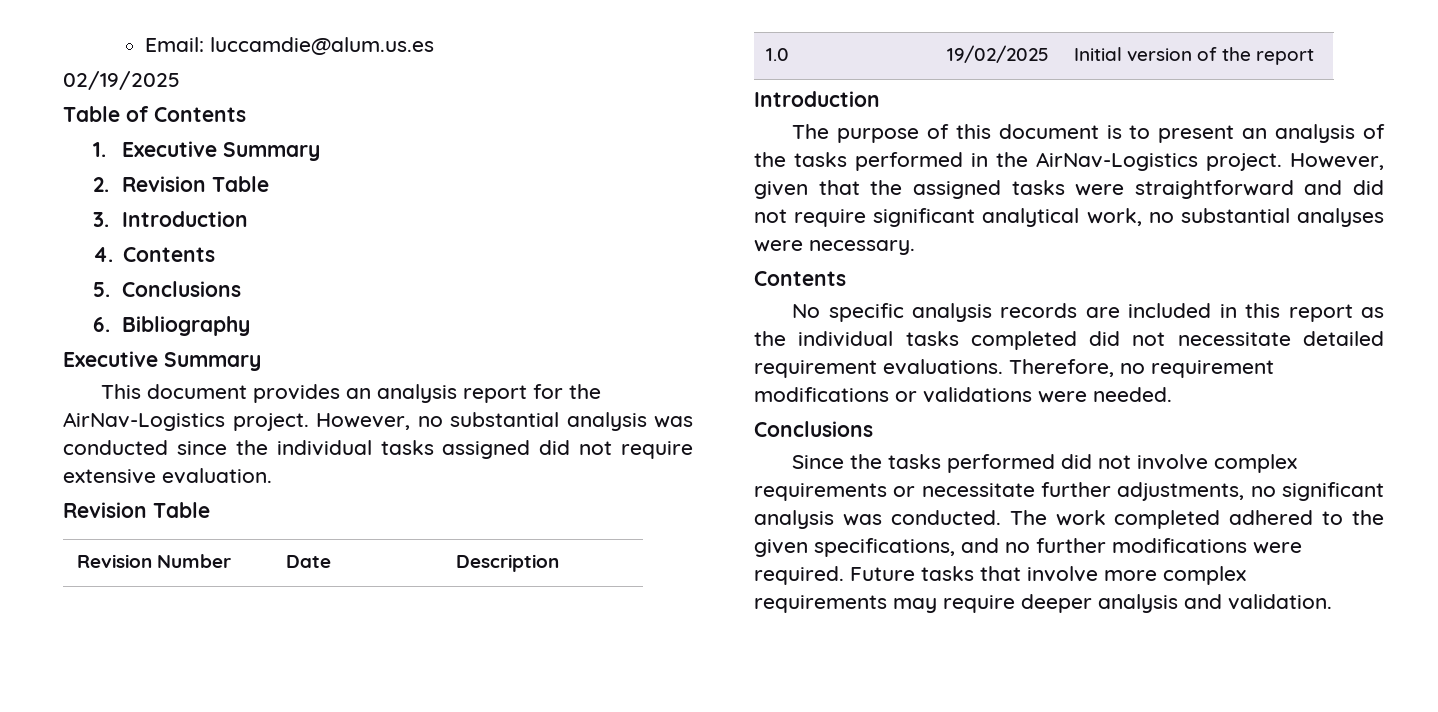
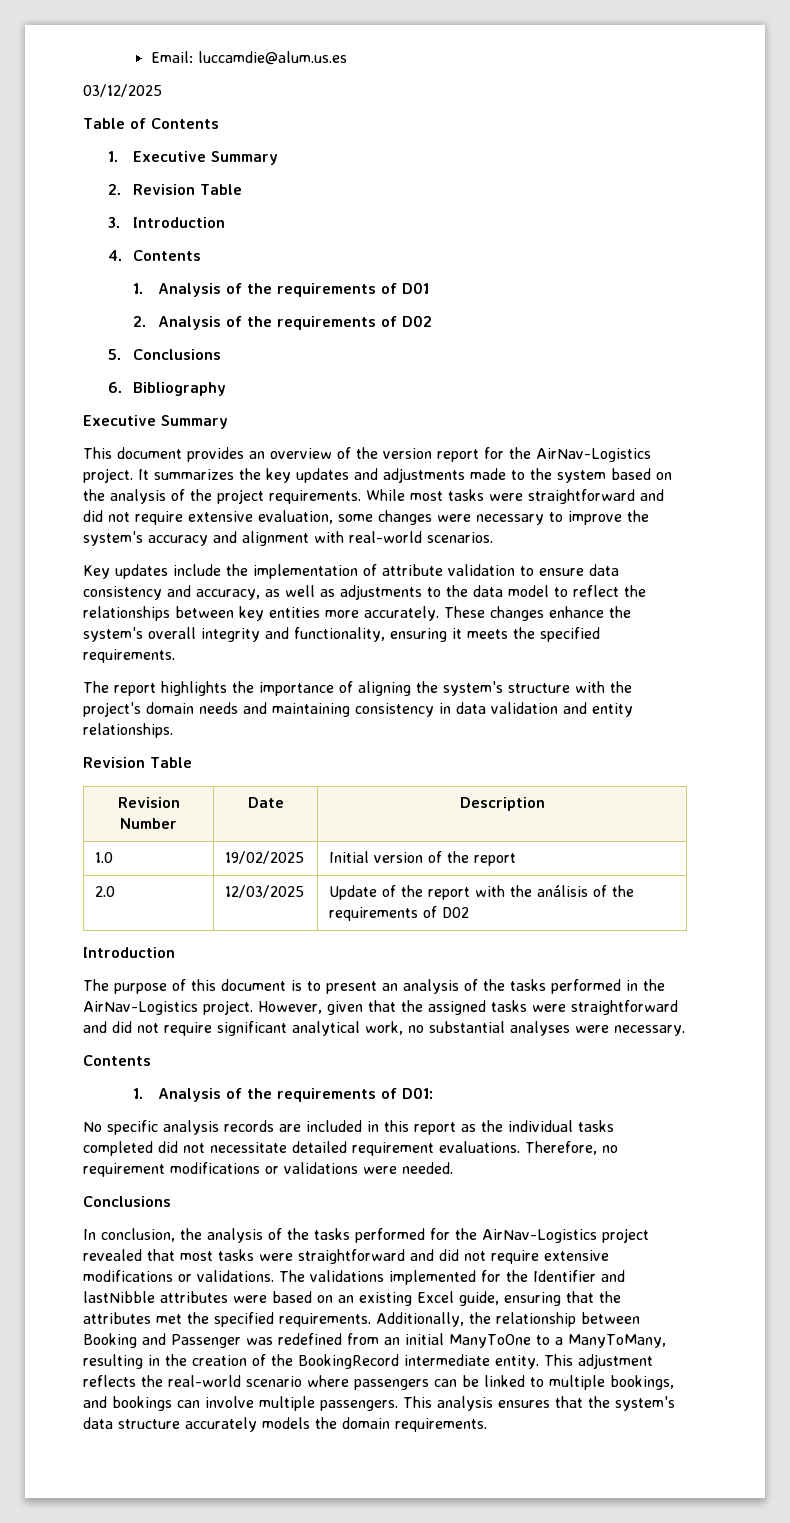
[63,71,180,90] 02/19/2025 -> [83,84,162,97] 03/12/2025
(216, 254) none -> [133,282,430,297] [133,315,433,330] // 1. Analysis of the requirements of D01 // 2. Analysis of the requirements of D02
[377,384,458,403] analysis -> [270,447,432,459] overview of the version
[316,412,693,431] [63,440,693,459] [63,468,272,484] However, no substantial analysis was conducted since the individual tasks assigned did not require extensive evaluation. -> [138,468,672,483] [83,489,664,504] [83,510,649,525] [83,531,493,546] [83,564,619,579] [83,585,646,600] [83,606,631,621] [83,627,600,642] [83,649,175,663] [83,681,632,696] [83,702,633,717] [83,723,173,738] It summarizes the key updates and adjustments made to the system based on the analysis of the project requirements. While most tasks were straightforward and did not require extensive evaluation, some changes were necessary to improve the system's accuracy and alignment with real-world scenarios. // Key updates include the implementation of attribute validation to ensure data consistency and accuracy, as well as adjustments to the data model to reflect the relationships between key entities more accurately. These changes enhance the system's overall integrity and functionality, ensuring it meets the specified requirements. // The report highlights the importance of aligning the system's structure with the project's domain needs and maintaining consistency in data validation and entity relationships.
(1314, 57) none -> [95,886,116,897] [225,885,305,898] [329,885,635,900] [329,906,470,921] // 2.0 | 12/03/2025 | Update of the report with the análisis of the requirements of D02
(846, 278) none -> [133,1087,434,1102] // 1. Analysis of the requirements of D01:
[792,454,1298,473] [754,482,1384,501] [754,510,1384,529] [754,538,1302,557] [754,566,1246,585] [754,594,1332,613] Since the tasks performed did not involve complex requirements or necessitate further adjustments, no significant analysis was conducted. The work completed adhered to the given specifications, and no further modifications were required. Future tasks that involve more complex requirements may require deeper analysis and validation. -> [83,1228,649,1243] [83,1249,609,1264] [83,1270,625,1285] [83,1291,621,1306] [83,1312,640,1327] [83,1333,666,1348] [83,1354,653,1369] [83,1375,674,1390] [83,1396,675,1411] [83,1417,487,1432] In conclusion, the analysis of the tasks performed for the AirNav-Logistics project revealed that most tasks were straightforward and did not require extensive modifications or validations. The validations implemented for the Identifier and lastNibble attributes were based on an existing Excel guide, ensuring that the attributes met the specified requirements. Additionally, the relationship between Booking and Passenger was redefined from an initial ManyToOne to a ManyToMany, resulting in the creation of the BookingRecord intermediate entity. This adjustment reflects the real-world scenario where passengers can be linked to multiple bookings, and bookings can involve multiple passengers. This analysis ensures that the system's data structure accurately models the domain requirements.

